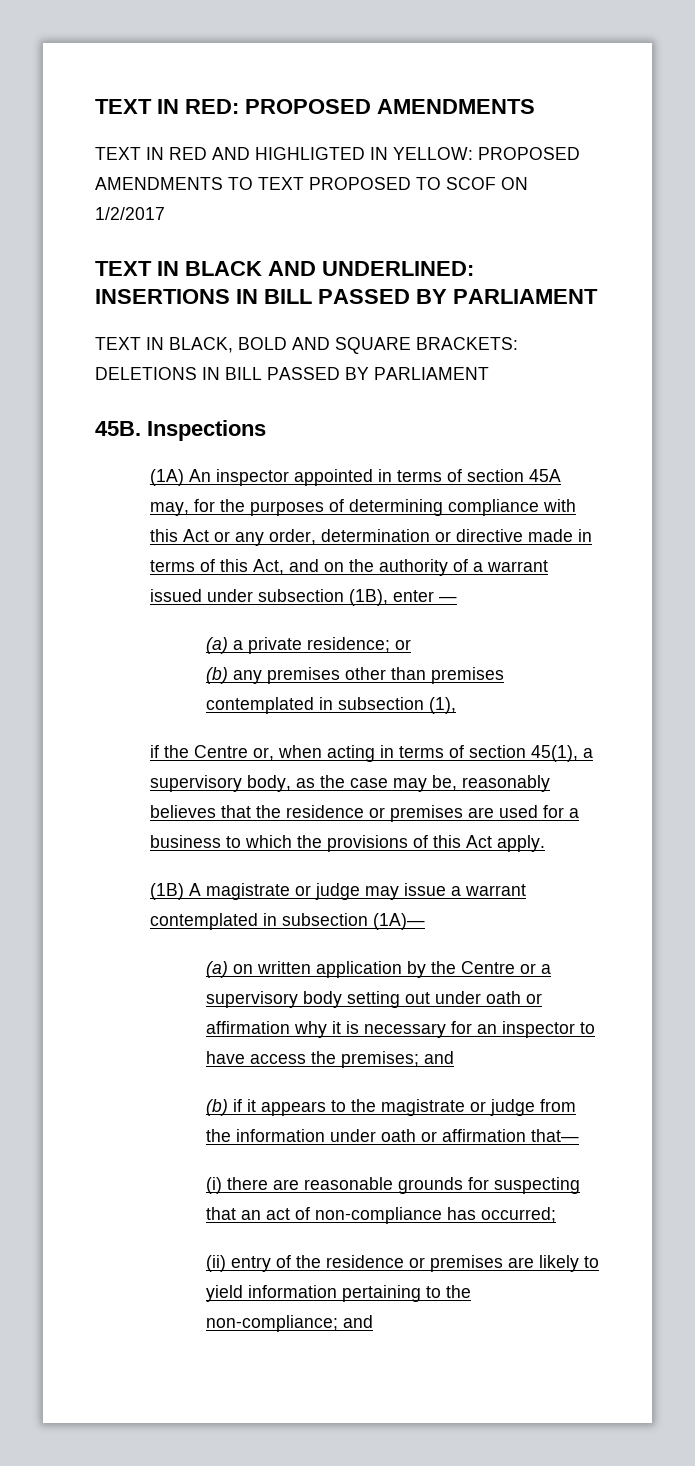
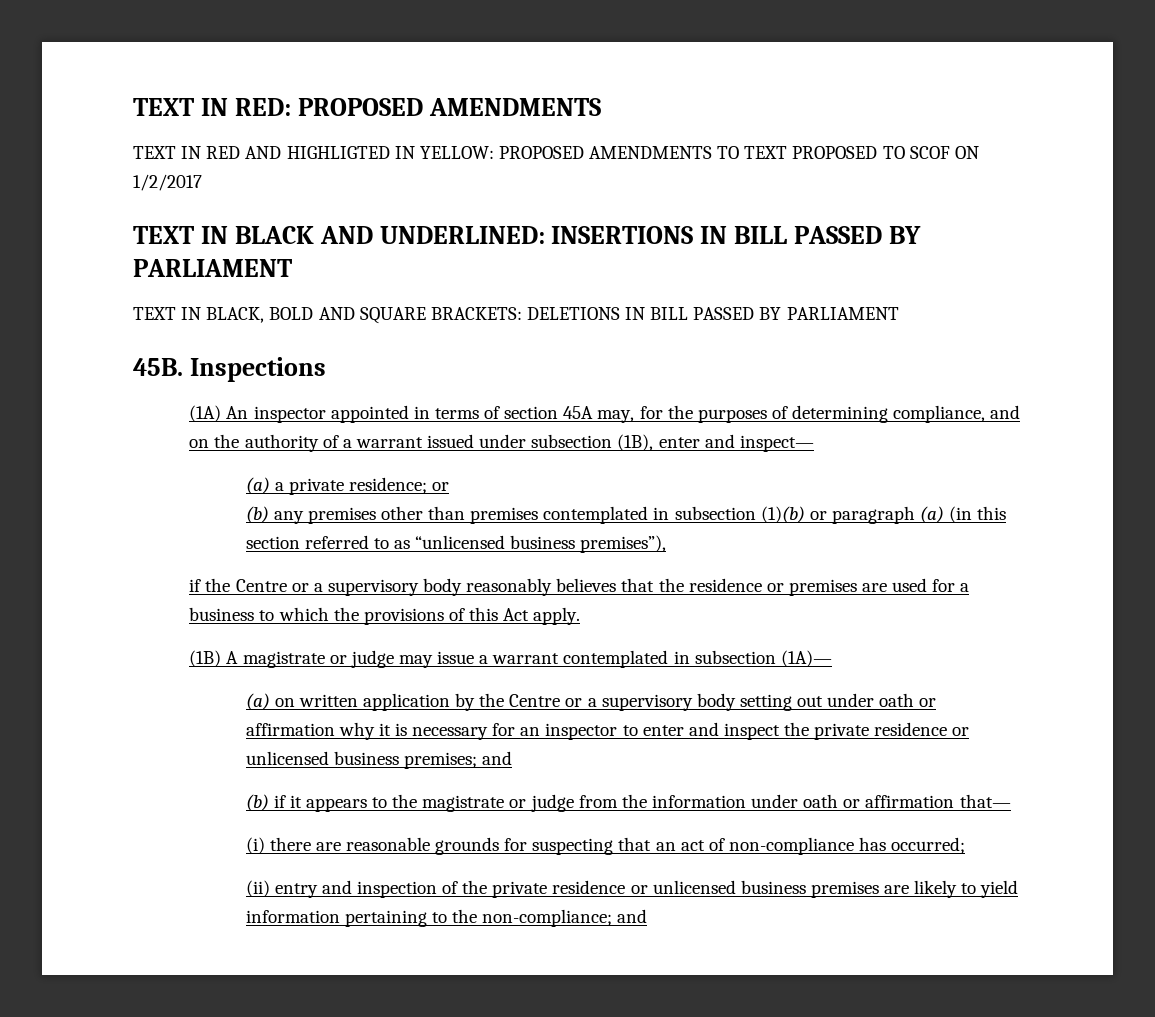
[448,499,577,516] [150,529,593,546] [150,559,285,575] compliance with this Act or any order, determination or directive made in terms of this Act, -> [893,405,986,423] compliance,
[439,596,458,602] — -> [704,434,814,452] and inspect—
[428,697,456,714] [150,745,594,762] [150,775,458,792] (1), // if the Centre or, when acting in terms of section 45(1), a supervisory body, as the case may be, -> [760,506,1007,524] [245,535,667,553] [189,578,463,596] (1)(b) or paragraph (a) (in this section referred to as “unlicensed business premises”), // if the Centre or a supervisory body
[205,1051,336,1064] have access the -> [642,722,970,740] [245,751,399,765] enter and inspect the private residence or unlicensed business
(271, 1264) none -> [321,880,437,898] and inspection
[325,1255,425,1268] residence or -> [492,880,806,898] private residence or unlicensed business

